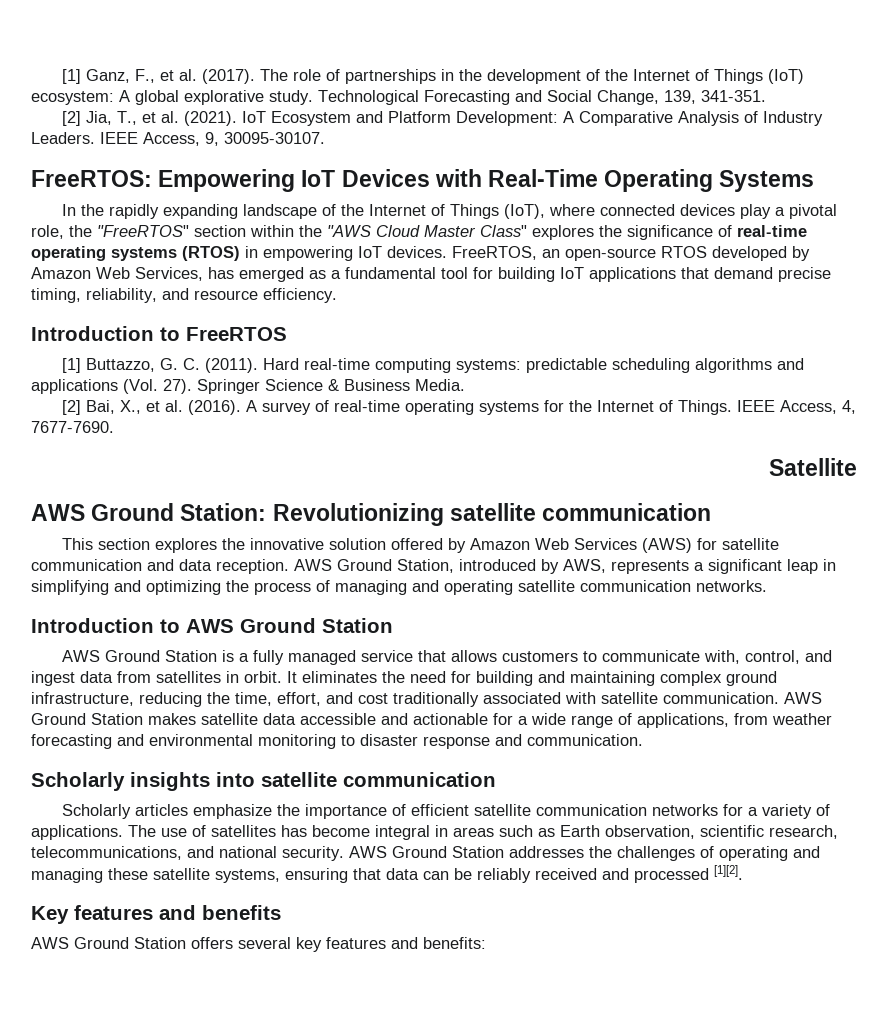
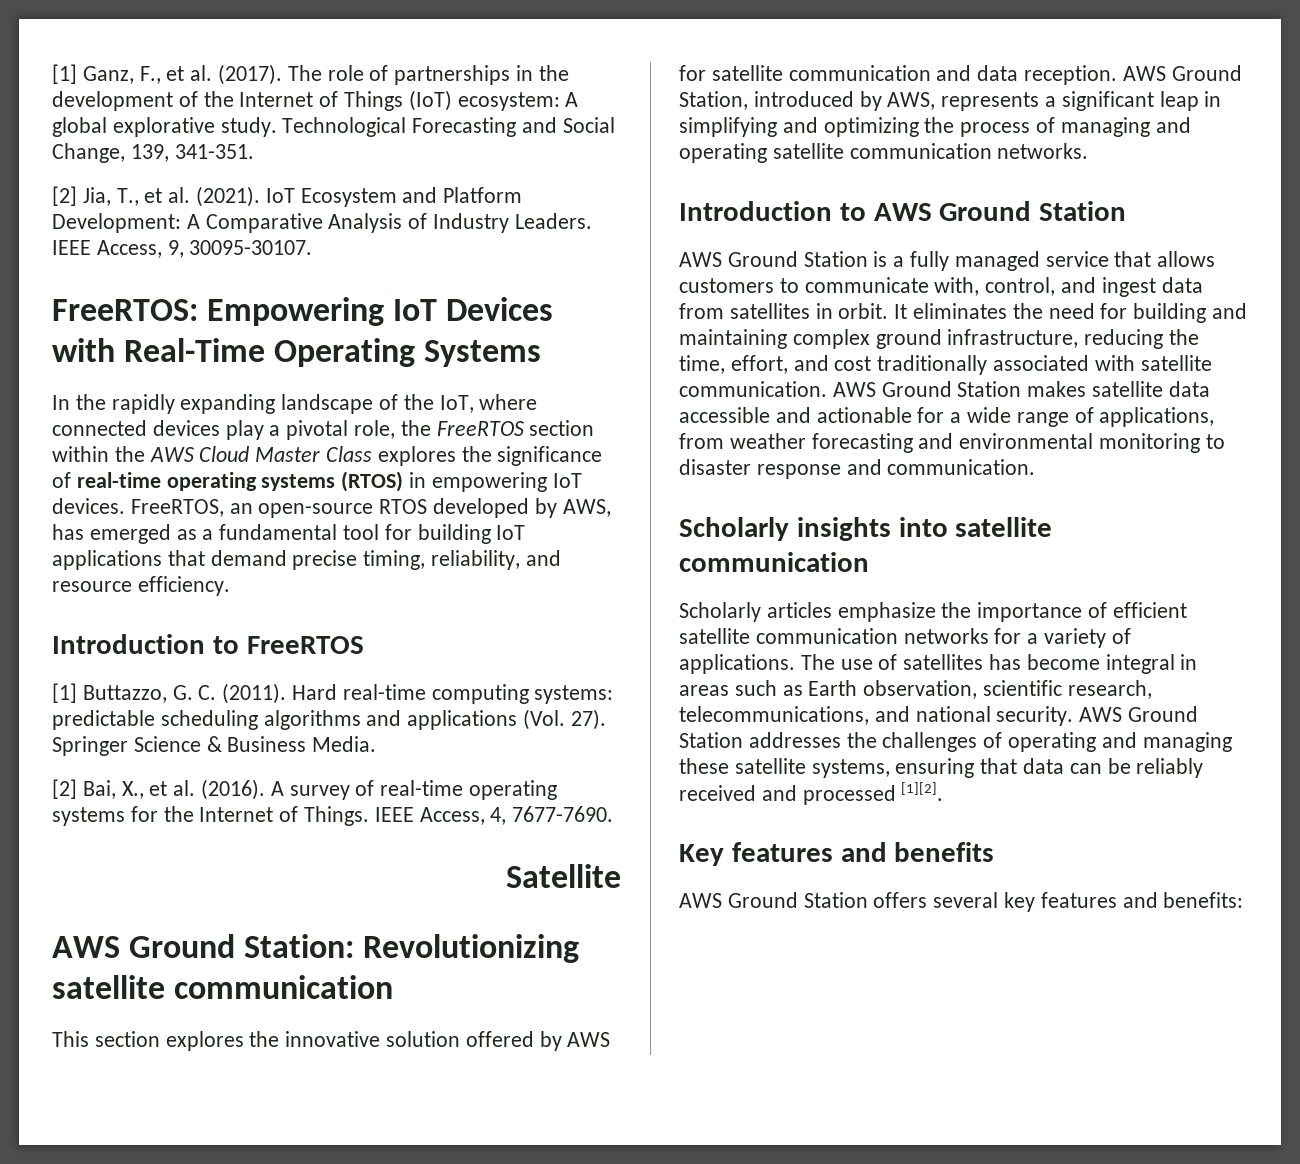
[369,204,546,219] Internet of Things (IoT), -> [439,395,474,413] IoT,
[97,225,189,237] "FreeRTOS" -> [436,421,524,436] FreeRTOS
[327,225,371,237] "AWS -> [149,447,194,462] AWS
[480,225,527,237] Class" -> [326,446,373,462] Class
[31,267,203,281] Amazon Web Services, -> [562,499,611,517] AWS,
[470,538,693,553] Amazon Web Services (AWS) -> [567,1032,611,1047] AWS

